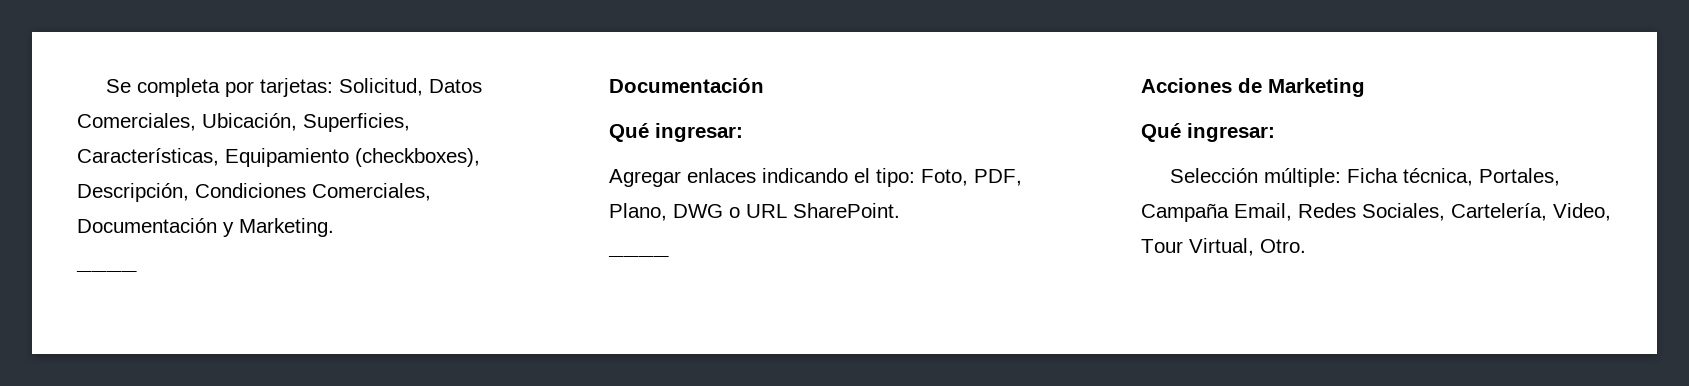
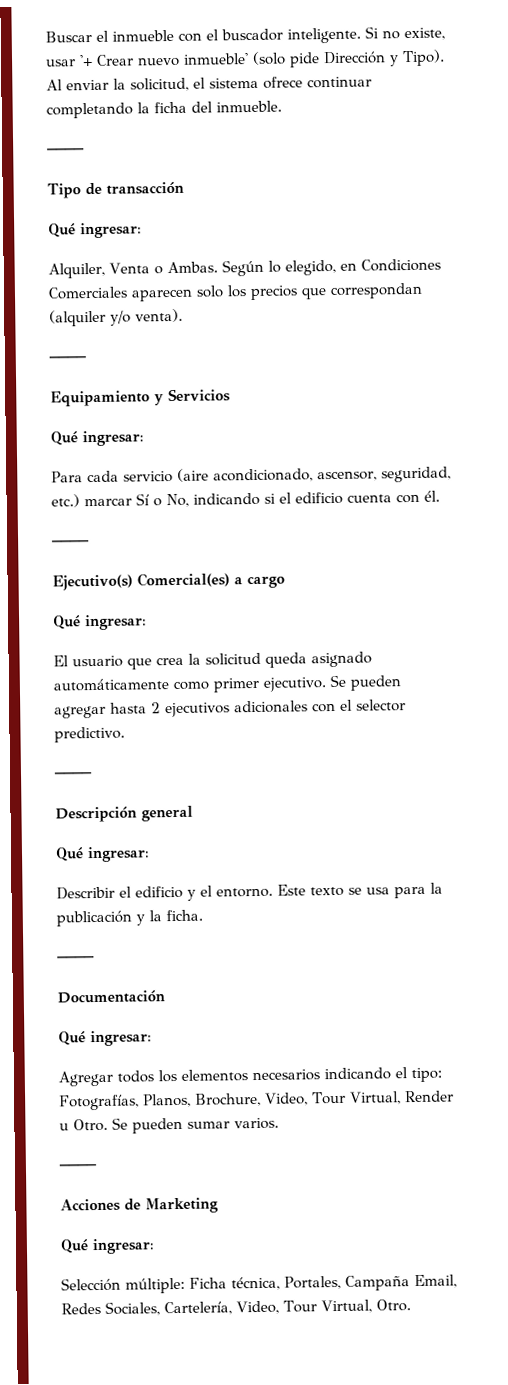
[105,78,482,97] [77,113,410,132] [77,148,480,167] [77,183,431,202] [77,218,334,237] Se completa por tarjetas: Solicitud, Datos Comerciales, Ubicación, Superficies, Características, Equipamiento (checkboxes), Descripción, Condiciones Comerciales, Documentación y Marketing. -> [45,26,445,44] [46,49,445,68] [46,76,372,92] [46,100,282,119] [46,148,85,155] [47,181,184,199] [48,222,142,239] [48,258,441,279] [48,282,423,302] [49,308,183,327] [48,356,87,363] [50,388,231,407] [50,430,144,447] [51,466,451,483] [51,490,440,508] [51,540,90,547] [52,572,285,591] [53,614,147,631] [53,651,372,670] [53,674,401,693] [54,699,406,719] [54,726,125,743] [53,772,93,779] [55,805,193,823] [55,846,150,863] [56,882,443,901] [56,909,203,927] Buscar el inmueble con el buscador inteligente. Si no existe, usar '+ Crear nuevo inmueble' (solo pide Dirección y Tipo). Al enviar la solicitud, el sistema ofrece continuar completando la ficha del inmueble. // ──── // Tipo de transacción // Qué ingresar: // Alquiler, Venta o Ambas. Según lo elegido, en Condiciones Comerciales aparecen solo los precios que correspondan (alquiler y/o venta). // ──── // Equipamiento y Servicios // Qué ingresar: // Para cada servicio (aire acondicionado, ascensor, seguridad, etc.) marcar Sí o No, indicando si el edificio cuenta con él. // ──── // Ejecutivo(s) Comercial(es) a cargo // Qué ingresar: // El usuario que crea la solicitud queda asignado automáticamente como primer ejecutivo. Se pueden agregar hasta 2 ejecutivos adicionales con el selector predictivo. // ──── // Descripción general // Qué ingresar: // Describir el edificio y el entorno. Este texto se usa para la publicación y la ficha.
[687,168,1022,187] [609,203,900,221] enlaces indicando el tipo: Foto, PDF, Plano, DWG o URL SharePoint. -> [117,1067,442,1083] [59,1090,454,1111] [59,1117,279,1134] todos los elementos necesarios indicando el tipo: Fotografías, Planos, Brochure, Video, Tour Virtual, Render u Otro. Se pueden sumar varios.

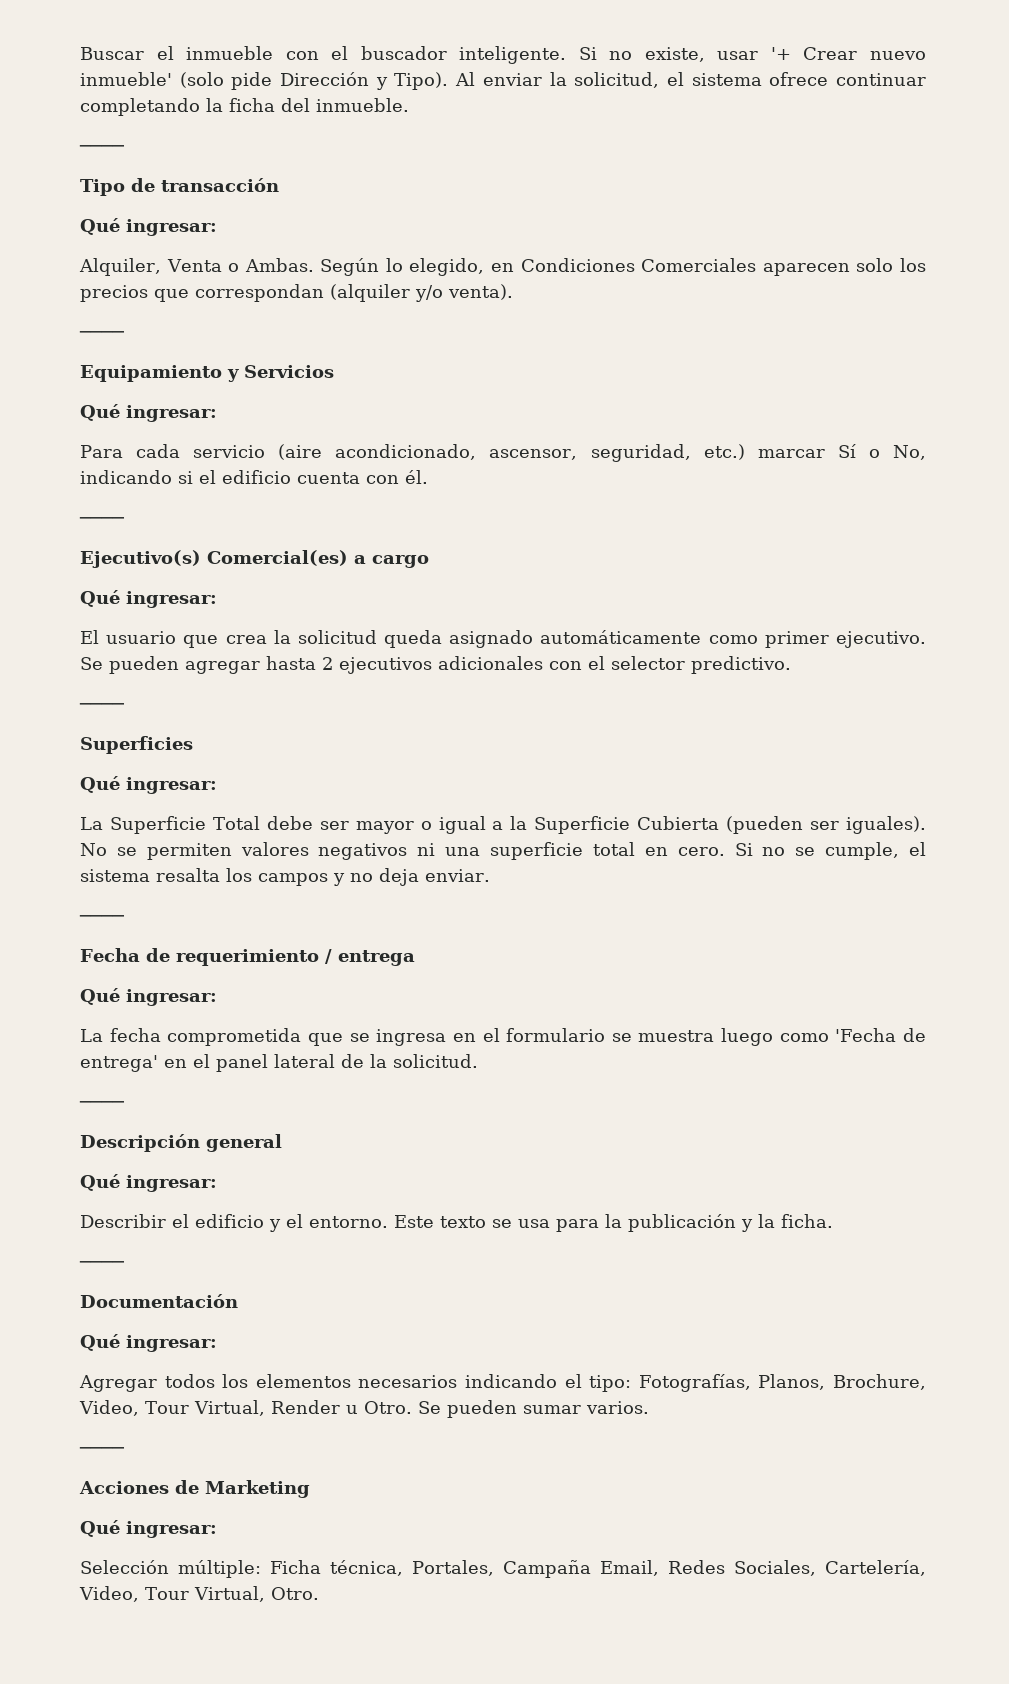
(93, 775) none -> [80,736,193,754] [80,776,217,794] [80,816,926,834] [80,842,927,860] [80,868,490,886] [79,915,125,922] [80,948,415,966] [80,988,217,1006] [80,1028,926,1046] [80,1054,478,1072] [79,1101,125,1108] // Superficies // Qué ingresar: // La Superficie Total debe ser mayor o igual a la Superficie Cubierta (pueden ser iguales). No se permiten valores negativos ni una superficie total en cero. Si no se cumple, el sistema resalta los campos y no deja enviar. // ──── // Fecha de requerimiento / entrega // Qué ingresar: // La fecha comprometida que se ingresa en el formulario se muestra luego como 'Fecha de entrega' en el panel lateral de la solicitud. // ────

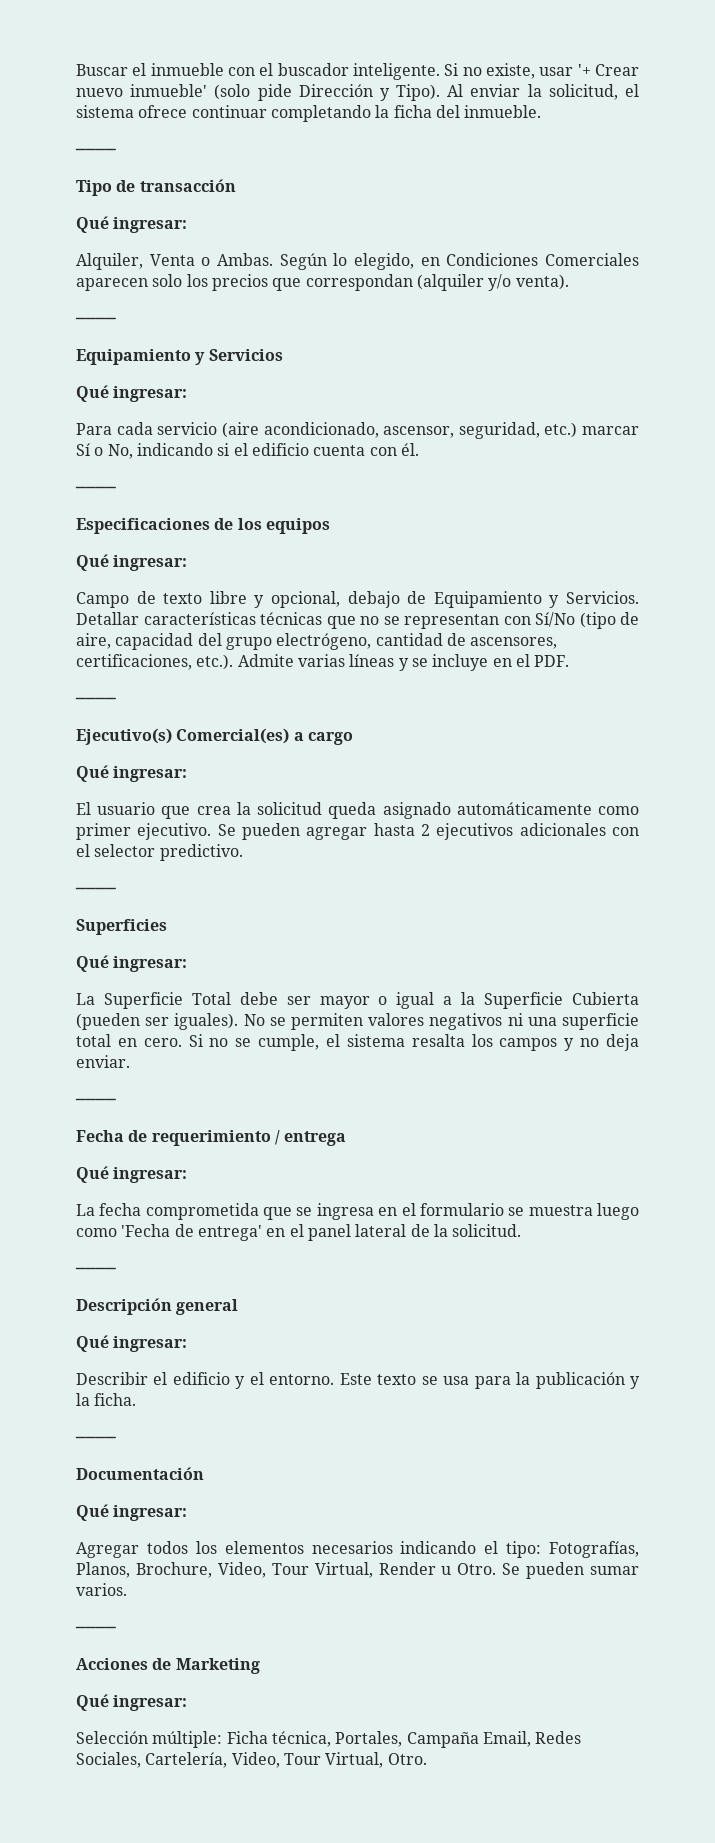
(125, 520) none -> [76,518,330,534] [76,554,188,571] [76,591,640,608] [76,612,639,629] [76,633,558,650] [76,654,570,671] [75,697,116,704] // Especificaciones de los equipos // Qué ingresar: // Campo de texto libre y opcional, debajo de Equipamiento y Servicios. Detallar características técnicas que no se representan con Sí/No (tipo de aire, capacidad del grupo electrógeno, cantidad de ascensores, certificaciones, etc.). Admite varias líneas y se incluye en el PDF. // ────

